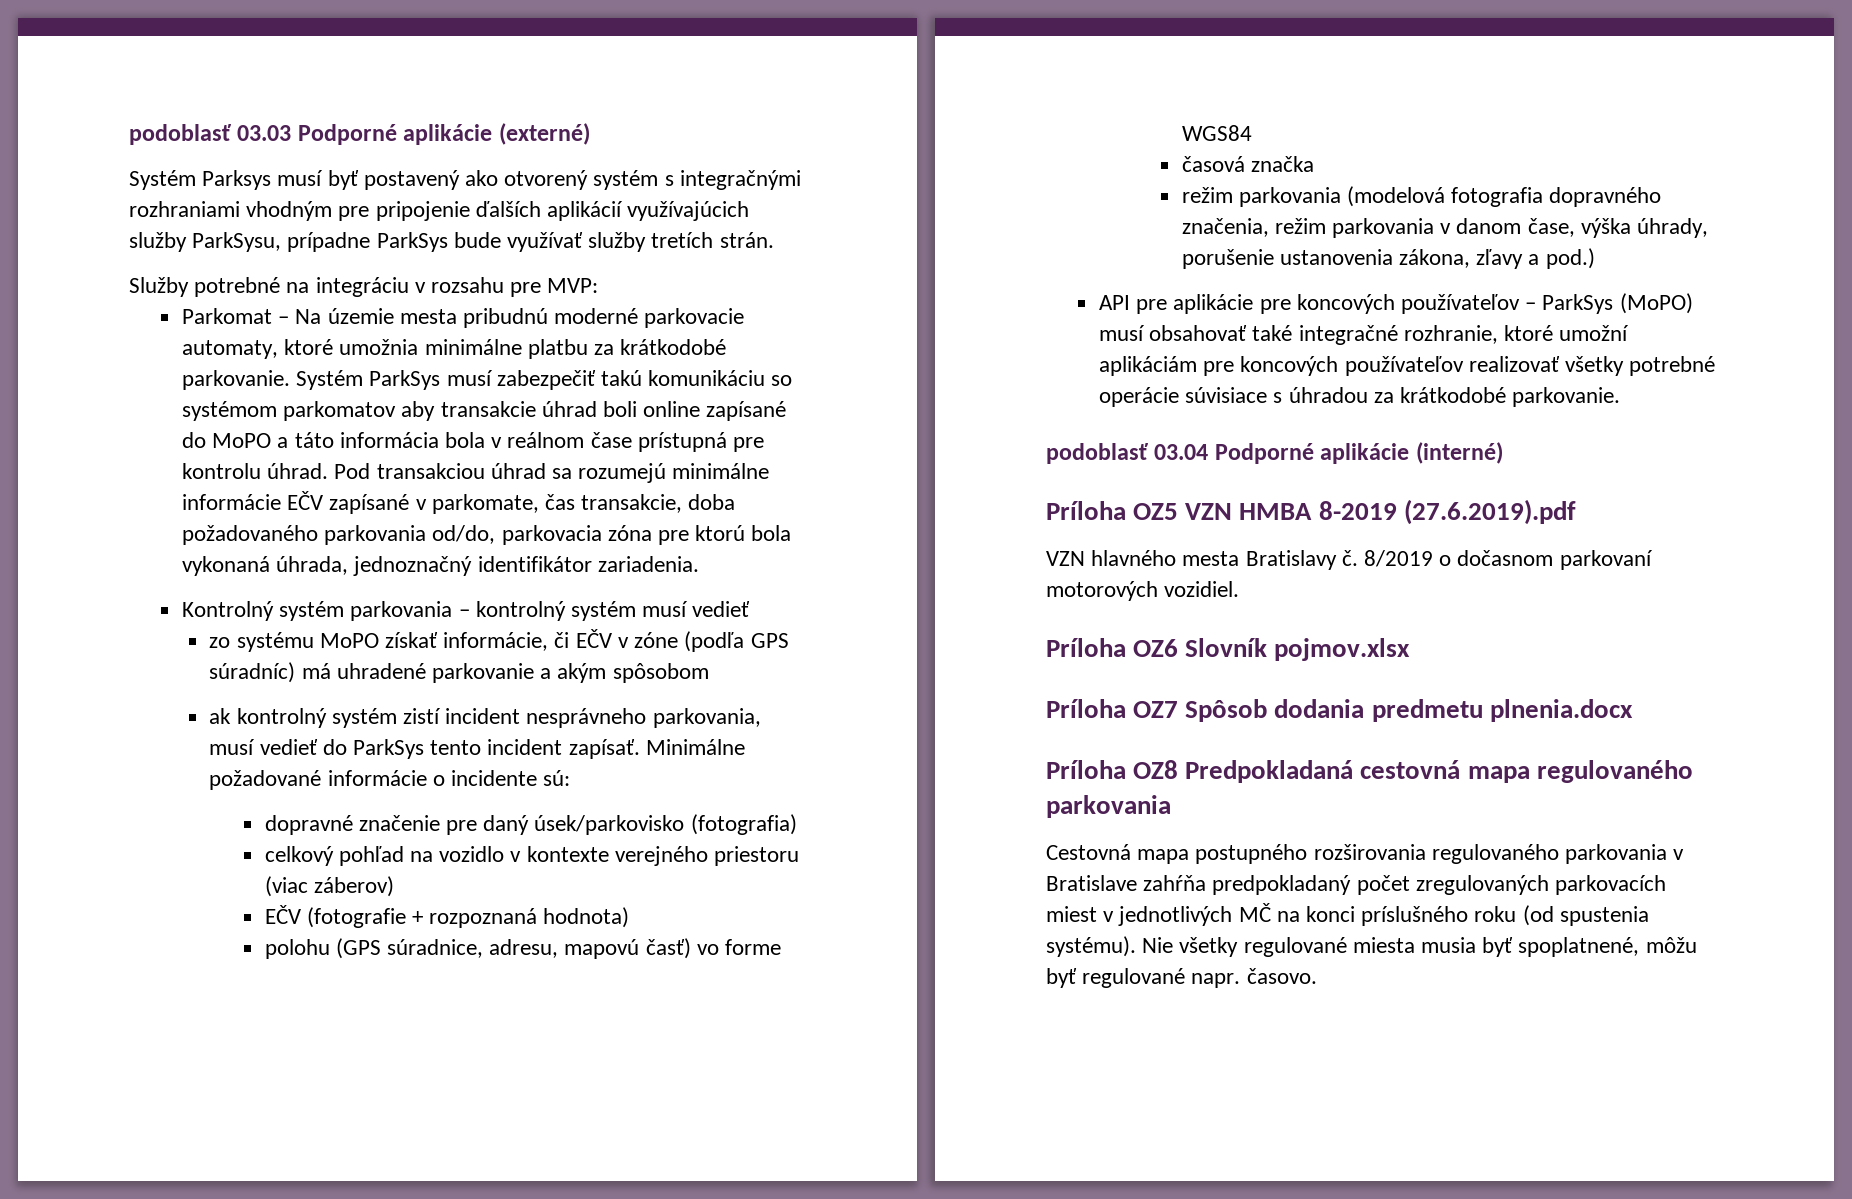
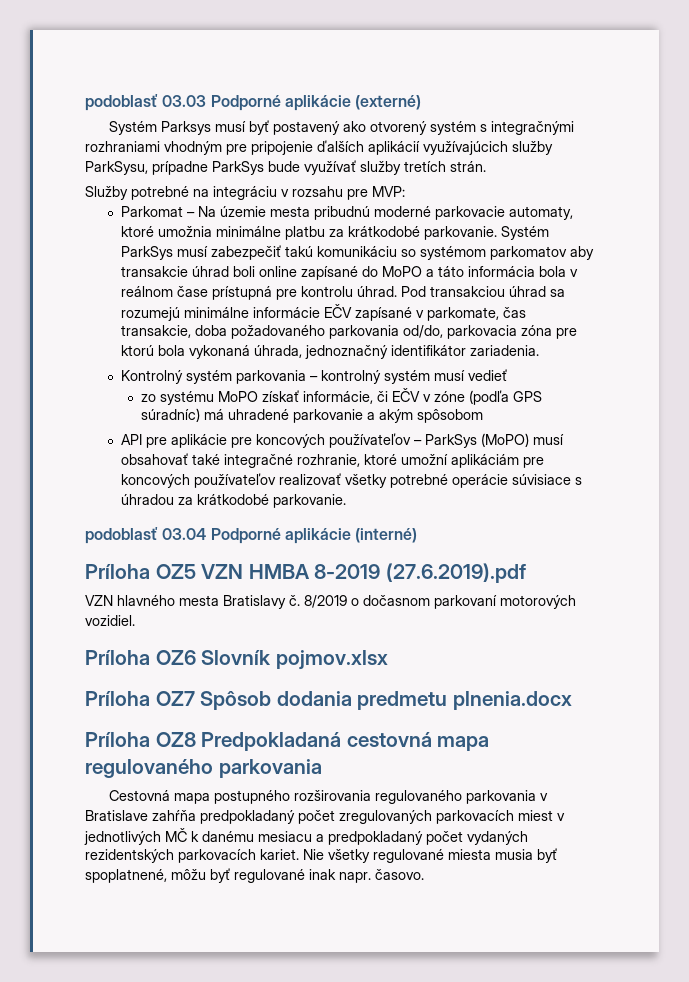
[209,708,761,728] [209,739,745,759] [209,770,571,790] [264,814,797,835] [264,846,800,866] [264,876,394,897] [264,905,630,928] [264,938,782,959] [1181,125,1252,141] [1181,156,1314,172] [1181,186,1662,207] [1181,218,1709,238] [1181,248,1595,269] // ak kontrolný systém zistí incident nesprávneho parkovania, musí vedieť do ParkSys tento incident zapísať. Minimálne požadované informácie o incidente sú: // dopravné značenie pre daný úsek/parkovisko (fotografia) // celkový pohľad na vozidlo v kontexte verejného priestoru (viac záberov) // EČV (fotografie + rozpoznaná hodnota) // polohu (GPS súradnice, adresu, mapovú časť) vo forme WGS84 // časová značka // režim parkovania (modelová fotografia dopravného značenia, režim parkovania v danom čase, výška úhrady, porušenie ustanovenia zákona, zľavy a pod.) -> (483, 416) none
[1276,905,1649,926] [1046,936,1136,957] na konci príslušného roku (od spustenia systému). -> [191,831,528,845] [85,849,299,863] k danému mesiacu a predpokladaný počet vydaných rezidentských parkovacích kariet.
(1186, 978) none -> [309,869,336,880] inak

